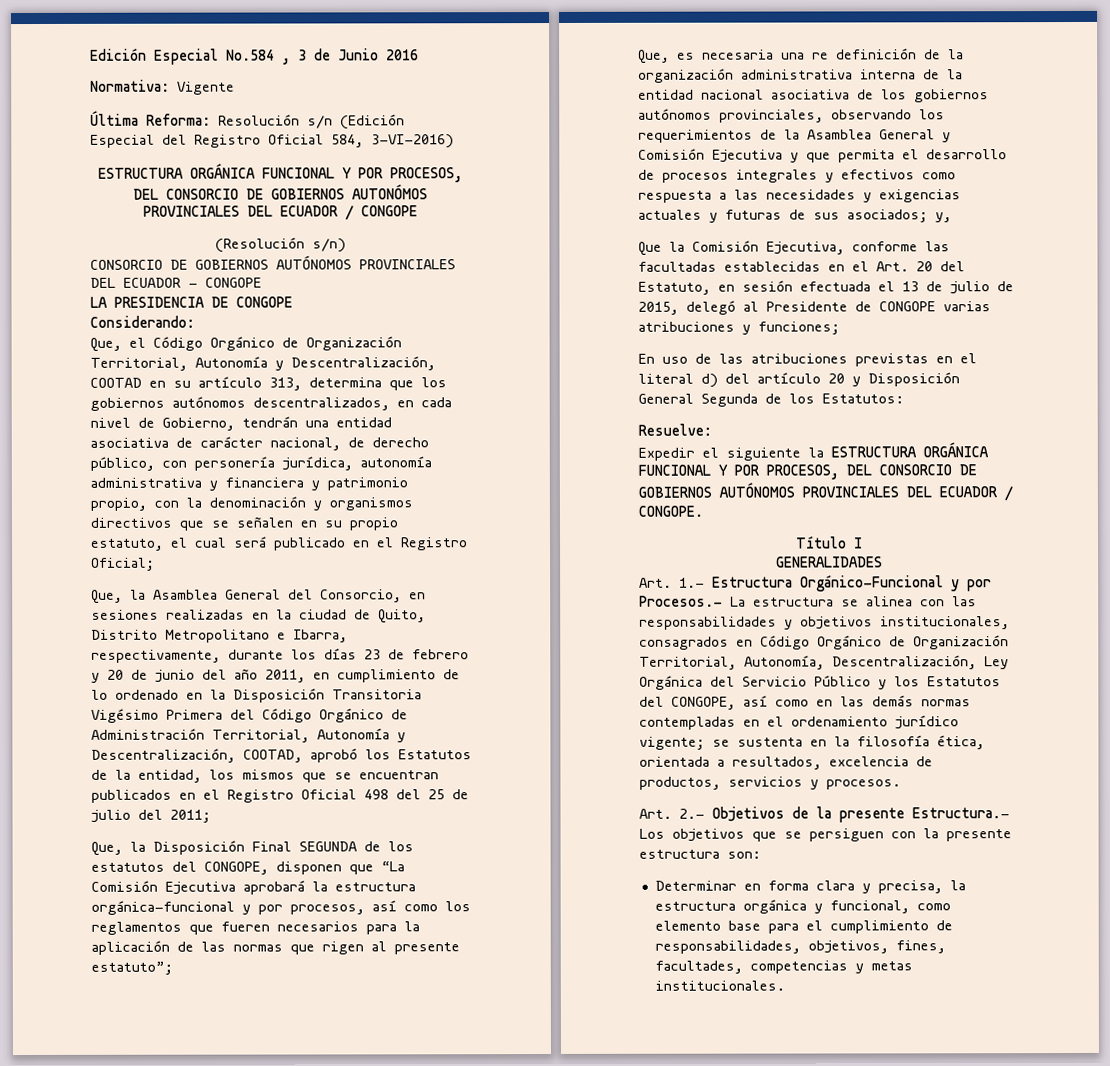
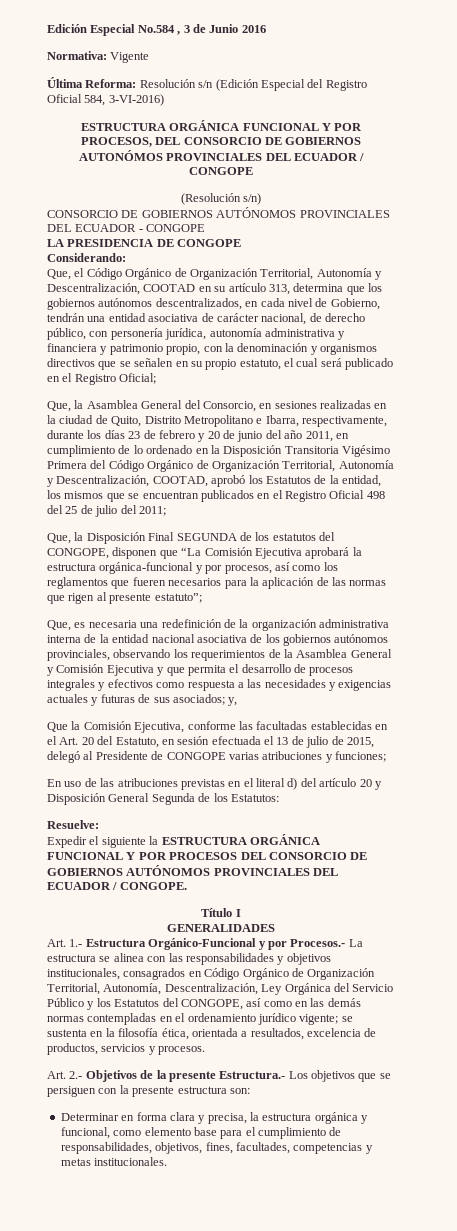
[91,728,205,740] Administración -> [211,460,280,472] Organización
[812,48,917,60] re definición -> [161,619,222,628] redefinición
[766,464,839,480] PROCESOS, -> [169,852,238,860] PROCESOS

